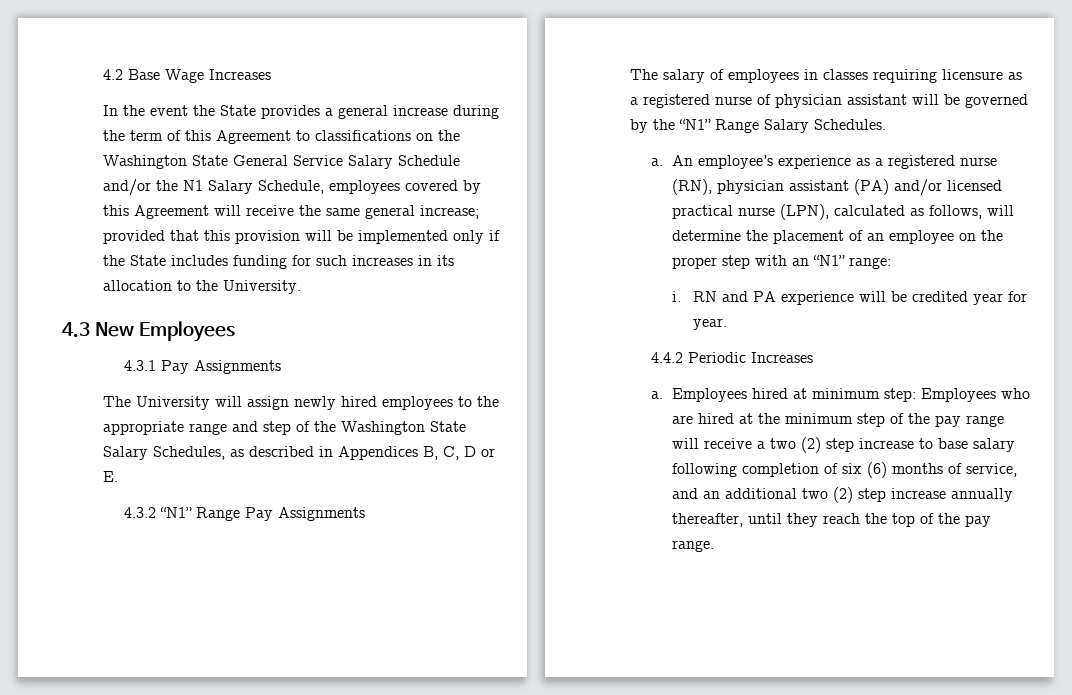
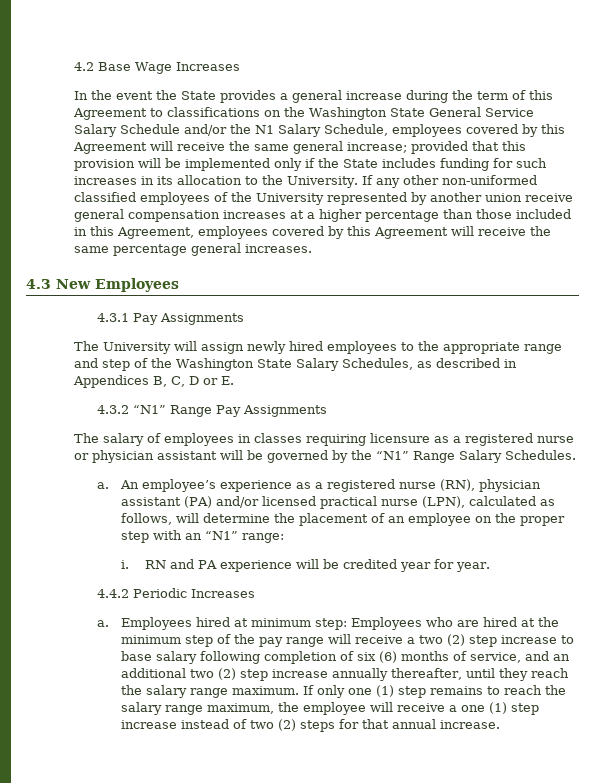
(302, 287) none -> [361,175,537,188] [73,192,573,205] [73,209,571,222] [73,226,551,239] [73,243,312,256] If any other non-uniformed classified employees of the University represented by another union receive general compensation increases at a higher percentage than those included in this Agreement, employees covered by this Agreement will receive the same percentage general increases.
[757,94,772,105] of -> [73,453,89,460] or
[891,513,991,527] [671,540,714,552] top of the pay range. -> [146,685,567,698] [121,702,540,715] [121,719,501,732] salary range maximum. If only one (1) step remains to reach the salary range maximum, the employee will receive a one (1) step increase instead of two (2) steps for that annual increase.

